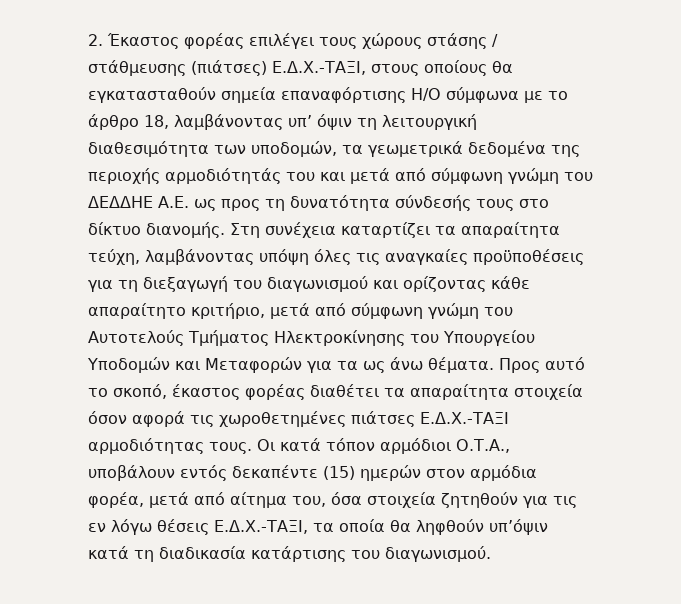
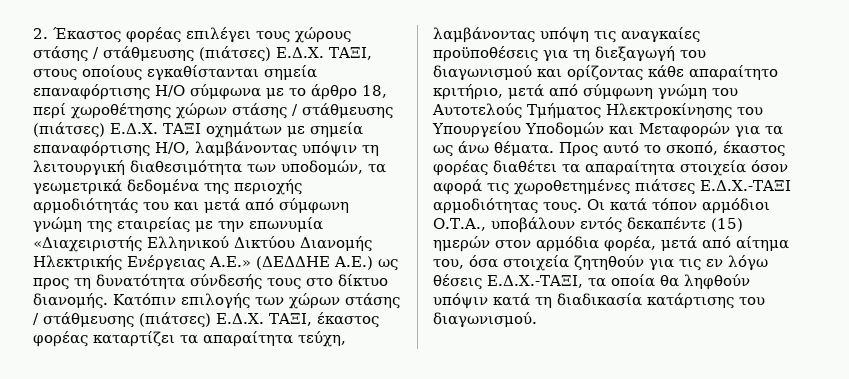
[272,60,513,76] [88,87,216,103] Ε.Δ.Χ.-ΤΑΞΙ, στους οποίους θα εγκατασταθούν -> [276,47,372,60] [33,65,259,81] Ε.Δ.Χ. ΤΑΞΙ, στους οποίους εγκαθίστανται
[174,114,352,130] λαμβάνοντας υπ’ όψιν -> [33,103,393,119] [33,122,363,138] [33,141,357,157] περί χωροθέτησης χώρων στάσης / στάθμευσης (πιάτσες) Ε.Δ.Χ. ΤΑΞΙ οχημάτων με σημεία επαναφόρτισης Η/Ο, λαμβάνοντας υπόψιν
[564,172,593,181] [88,196,189,208] του ΔΕΔΔΗΕ Α.Ε. -> [87,217,323,233] [33,236,372,252] [33,255,373,271] της εταιρείας με την επωνυμία «Διαχειριστής Ελληνικού Δικτύου Διανομής Ηλεκτρικής Ενέργειας Α.Ε.» (ΔΕΔΔΗΕ Α.Ε.)
[230,222,336,238] Στη συνέχεια -> [113,293,400,309] [33,312,379,328] [33,331,88,347] Κατόπιν επιλογής των χώρων στάσης / στάθμευσης (πιάτσες) Ε.Δ.Χ. ΤΑΞΙ, έκαστος φορέας
[314,249,351,265] όλες -> (589, 35) none
[489,519,548,535] υπ’όψιν -> [433,293,488,309] υπόψιν

